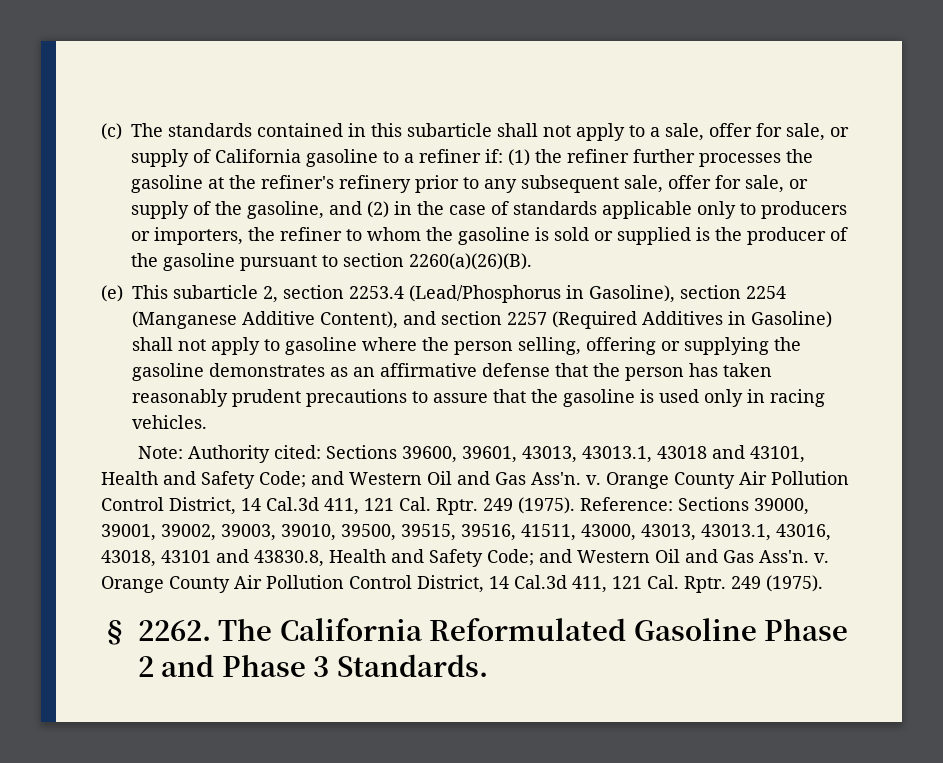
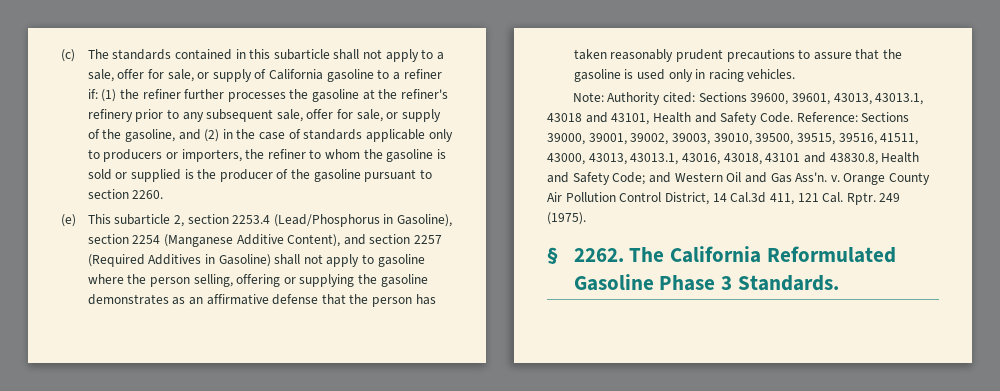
[409,253,532,270] 2260(a)(26)(B). -> [132,190,164,199] 2260.
[259,471,849,489] [101,497,575,515] Code; and Western Oil and Gas Ass'n. v. Orange County Air Pollution Control District, 14 Cal.3d 411, 121 Cal. Rptr. 249 (1975). -> [759,112,793,123] Code.
[138,654,306,677] 2 and Phase -> (716, 283) none

